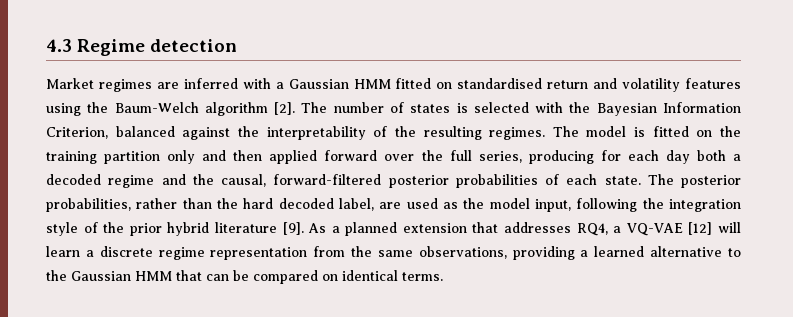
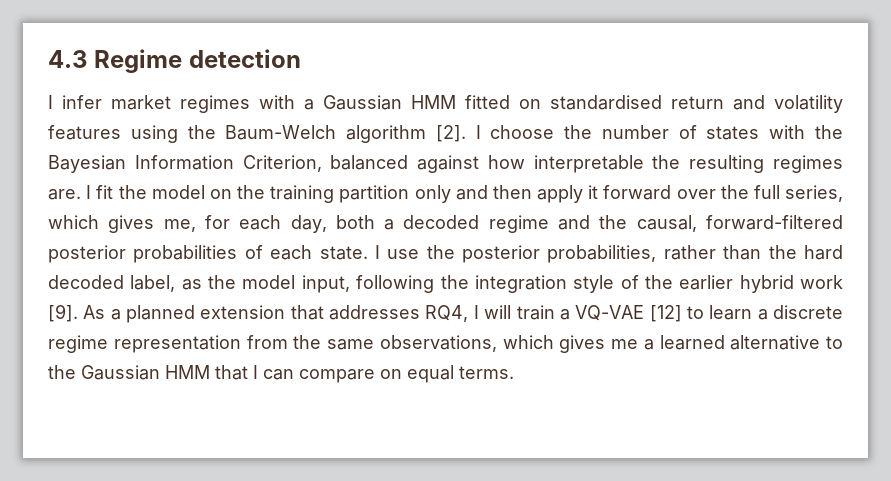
[46,78,238,92] Market regimes are inferred -> [48,95,250,113] I infer market regimes
[301,102,328,113] The -> [475,125,593,139] I choose the
[456,102,529,113] is selected -> (760, 133) none
[237,126,689,140] the interpretability of the resulting regimes. The model is fitted -> [487,155,844,173] [48,185,205,200] how interpretable the resulting regimes are. I fit the model
[269,150,318,164] applied -> [537,185,599,203] apply it
[528,150,594,164] producing -> [48,215,196,233] which gives me,
[665,150,690,164] day -> [290,215,327,233] day,
[647,174,674,185] The -> [374,245,455,259] I use the
[379,198,438,209] are used -> (176, 283) none
[129,222,277,236] prior hybrid literature -> [679,275,844,293] earlier hybrid work
(608, 229) none -> [473,305,555,320] I will train
[718,222,742,233] will -> [686,306,704,319] to
[512,246,575,260] providing -> [502,335,638,353] which gives me
[206,270,398,284] can be compared on identical -> [253,365,454,383] I can compare on equal

